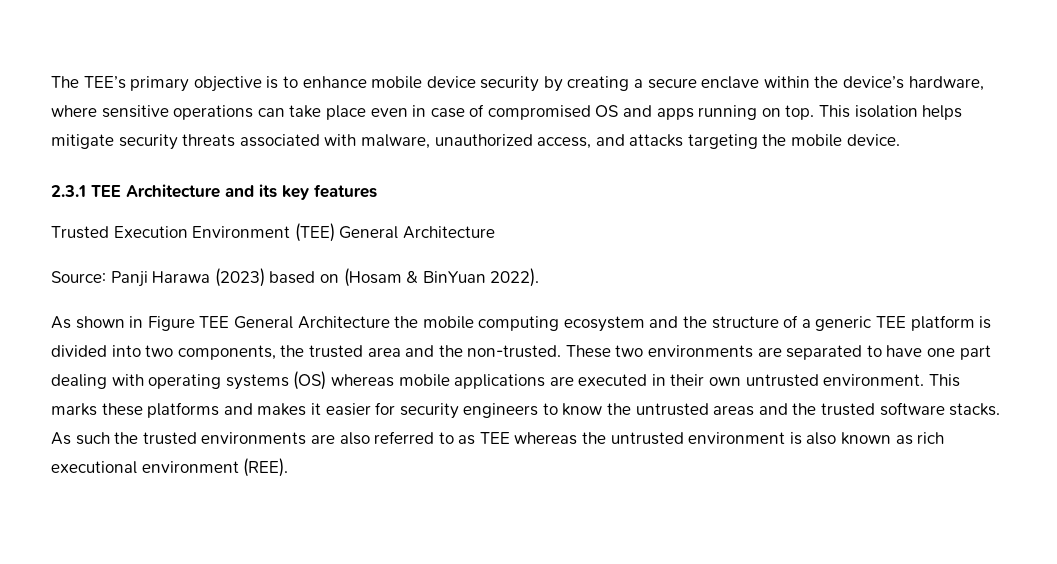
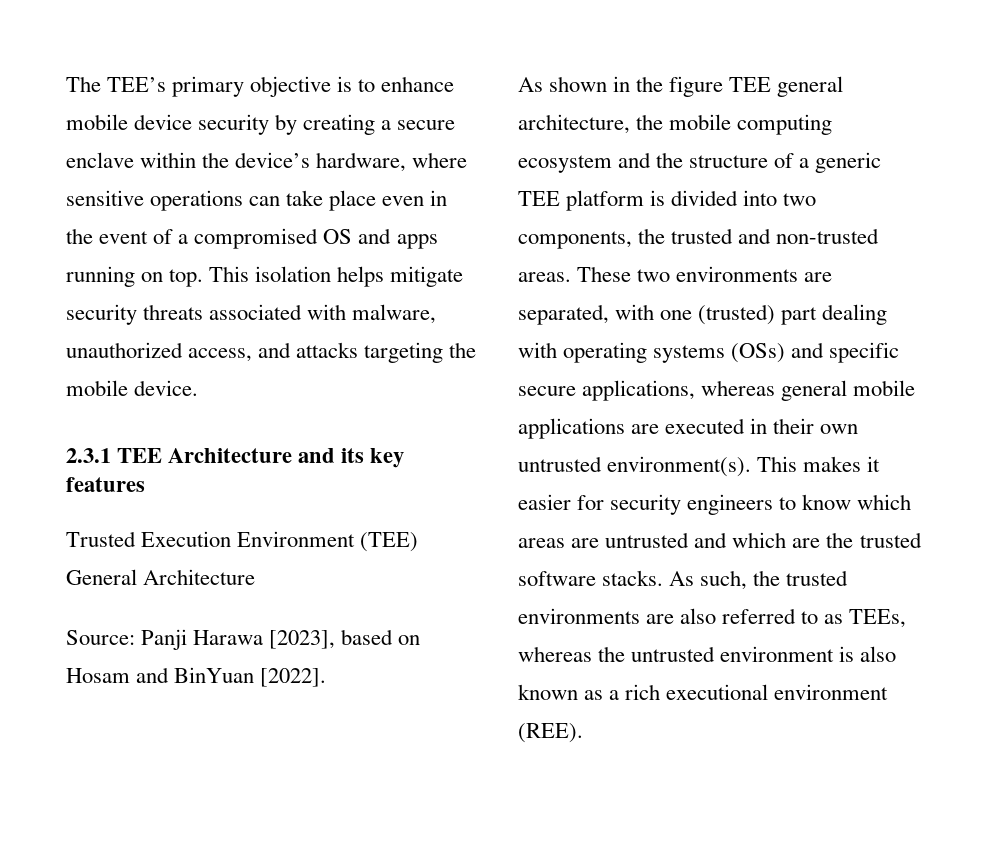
[430,104,485,118] case of -> [66,228,189,244] the event of a
[214,268,265,287] (2023) -> [269,630,336,649] [2023],
[343,268,540,287] (Hosam & BinYuan 2022). -> [66,667,327,687] Hosam and BinYuan [2022].
[147,316,390,331] Figure TEE General Architecture -> [636,76,844,97] [518,114,630,134] the figure TEE general architecture,
[367,345,956,360] area and the non-trusted. These two environments are separated to have one -> [738,228,880,244] [518,266,833,282] [518,304,776,325] and non-trusted areas. These two environments are separated, with one (trusted)
[293,371,394,390] (OS) whereas -> [731,342,900,363] [518,380,848,401] (OSs) and specific secure applications, whereas general
[823,374,960,387] [51,402,253,418] environment. This marks these platforms and -> [607,456,798,477] environment(s). This
[607,403,788,416] the untrusted areas and -> [857,494,912,510] [518,532,821,548] which areas are untrusted and which are
[75,432,110,445] such -> [700,570,748,590] such,
[479,432,510,444] TEE -> [849,609,907,628] TEEs,
(913, 440) none -> [609,690,620,700] a

